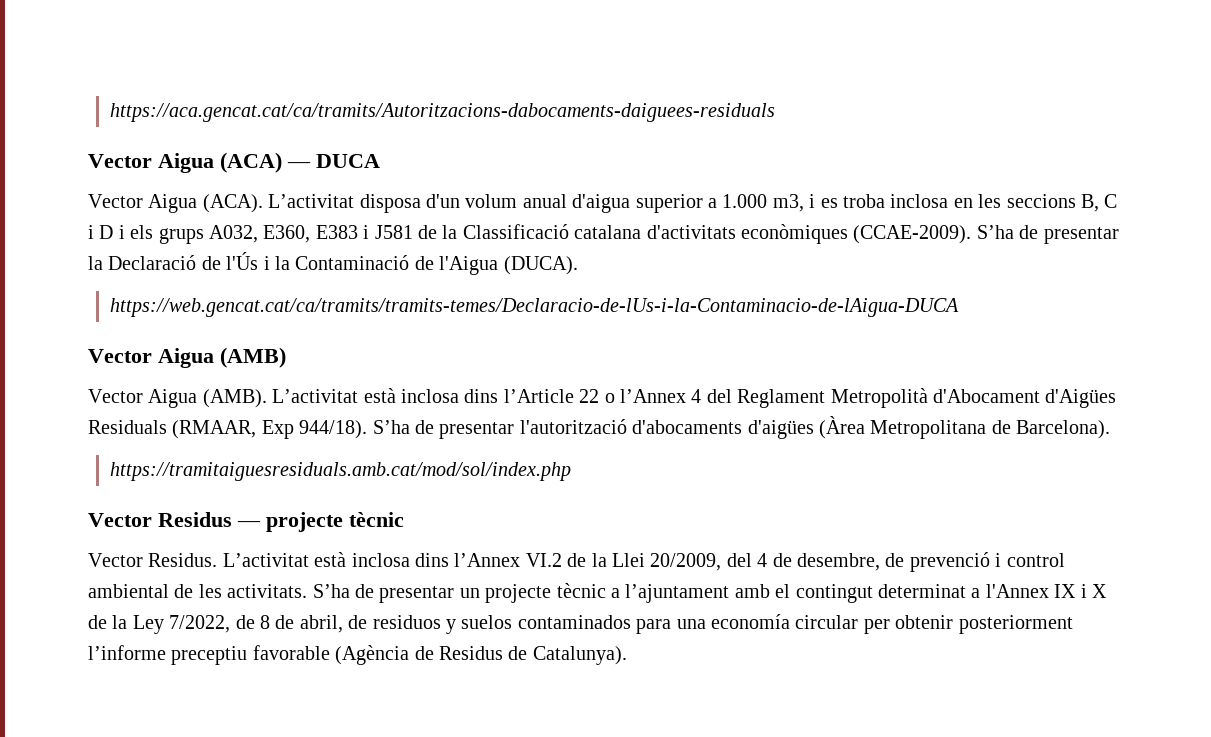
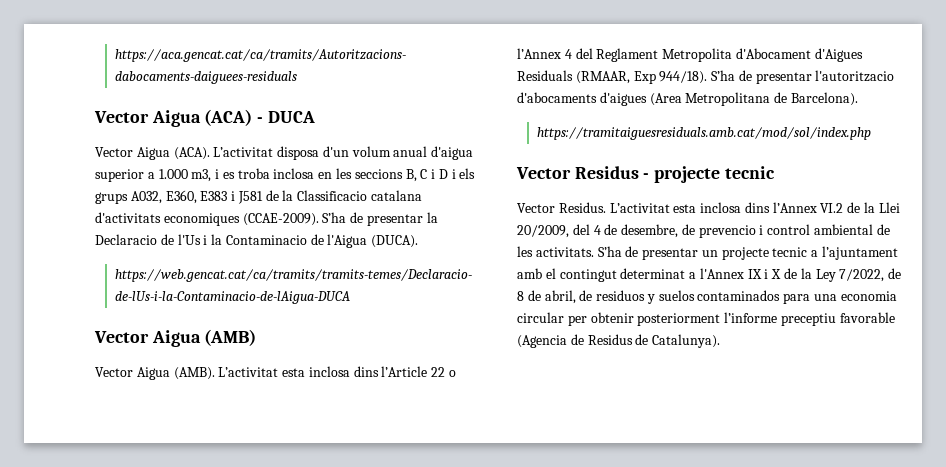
[287,162,311,168] — -> [257,117,264,123] -
[462,224,569,239] Classificació -> [297,190,368,201] Classificacio
[740,224,848,244] econòmiques -> [163,213,240,226] economiques
[108,252,259,270] Declaració de l'Ús -> [95,234,201,245] Declaracio de l'Us
[295,255,410,270] Contaminació -> [225,235,307,245] Contaminacio
[363,388,396,403] està -> [282,368,306,377] esta
[830,388,1117,408] Metropolità d'Abocament d'Aigües -> [662,48,863,62] Metropolita d'Abocament d'Aigues
[519,416,865,439] l'autorització d'abocaments d'aigües (Àrea -> [815,70,895,82] [517,92,682,106] l'autoritzacio d'abocaments d'aigues (Area
[237,512,404,532] — projecte tècnic -> [643,166,775,183] - projecte tecnic
[314,552,347,567] està -> [673,204,697,213] esta
[909,552,990,572] prevenció -> [698,225,756,238] prevencio
[556,583,606,598] tècnic -> [772,247,808,257] tecnic
[710,614,790,629] economía -> [840,291,897,301] economia
[335,645,410,665] (Agència -> [517,335,567,348] (Agencia

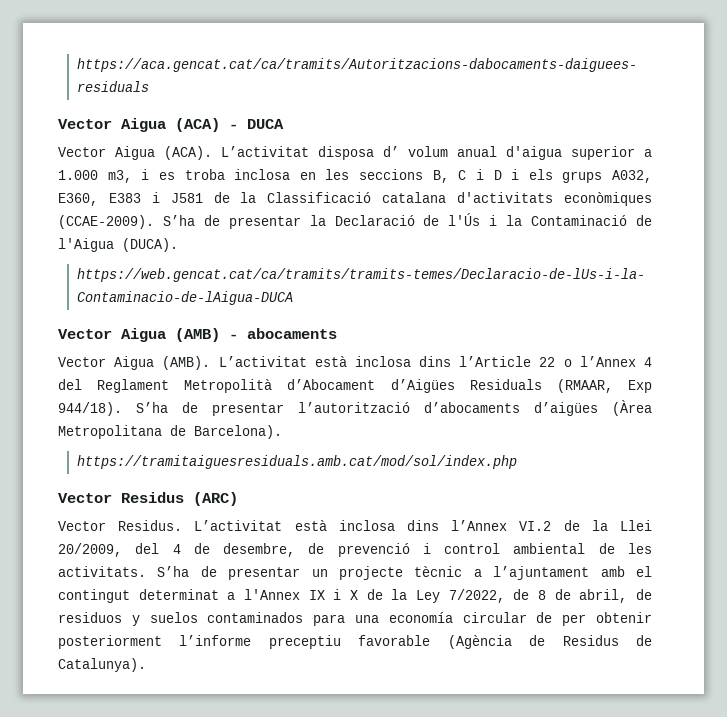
[322,146,349,157] d'un -> [383,146,399,157] d’
[297,190,368,201] Classificacio -> [267,192,372,203] Classificació
[163,213,240,226] economiques -> [564,192,652,206] econòmiques
[95,234,201,245] Declaracio de l'Us -> [334,213,481,226] Declaració de l'Ús
[225,235,307,245] Contaminacio -> [531,215,628,226] Contaminació
(257, 337) none -> [229,328,337,339] - abocaments
[282,368,306,377] esta -> [314,356,347,367] està
[662,48,863,62] Metropolita d'Abocament d'Aigues -> [184,379,455,393] Metropolità d’Abocament d’Aigües
[815,70,895,82] [517,92,682,106] l'autoritzacio d'abocaments d'aigues (Area -> [298,400,652,416] l’autorització d’abocaments d’aigües (Àrea
[643,166,775,183] - projecte tecnic -> [193,492,238,506] (ARC)
[673,204,697,213] esta -> [294,520,327,531] està
[698,225,756,238] prevencio -> [337,543,410,557] prevenció
[772,247,808,257] tecnic -> [414,566,463,577] tècnic
[840,291,897,301] [517,312,564,323] economia circular -> [388,612,553,623] economía circular de
[517,335,567,348] (Agencia -> [447,635,512,649] (Agència

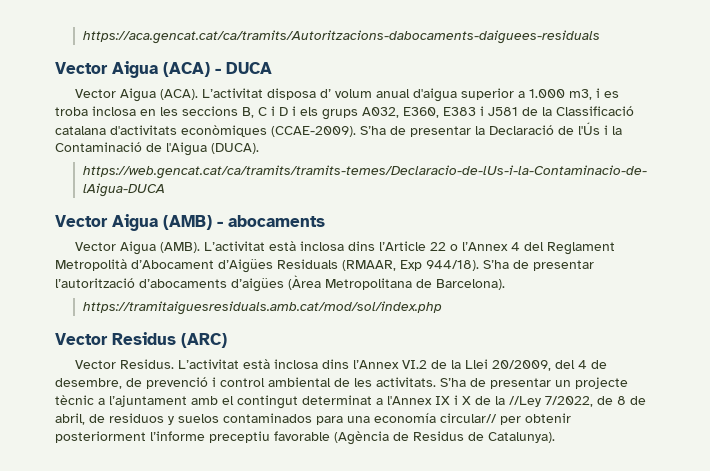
[416,590,441,603] Ley -> [509,396,541,407] //Ley
[462,612,553,623] circular de -> [440,413,497,423] circular//

